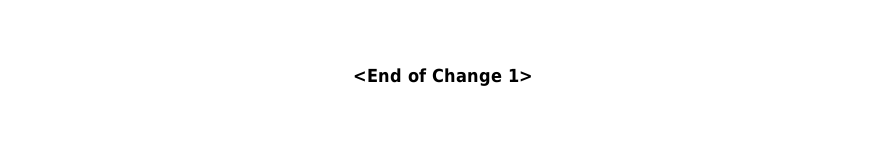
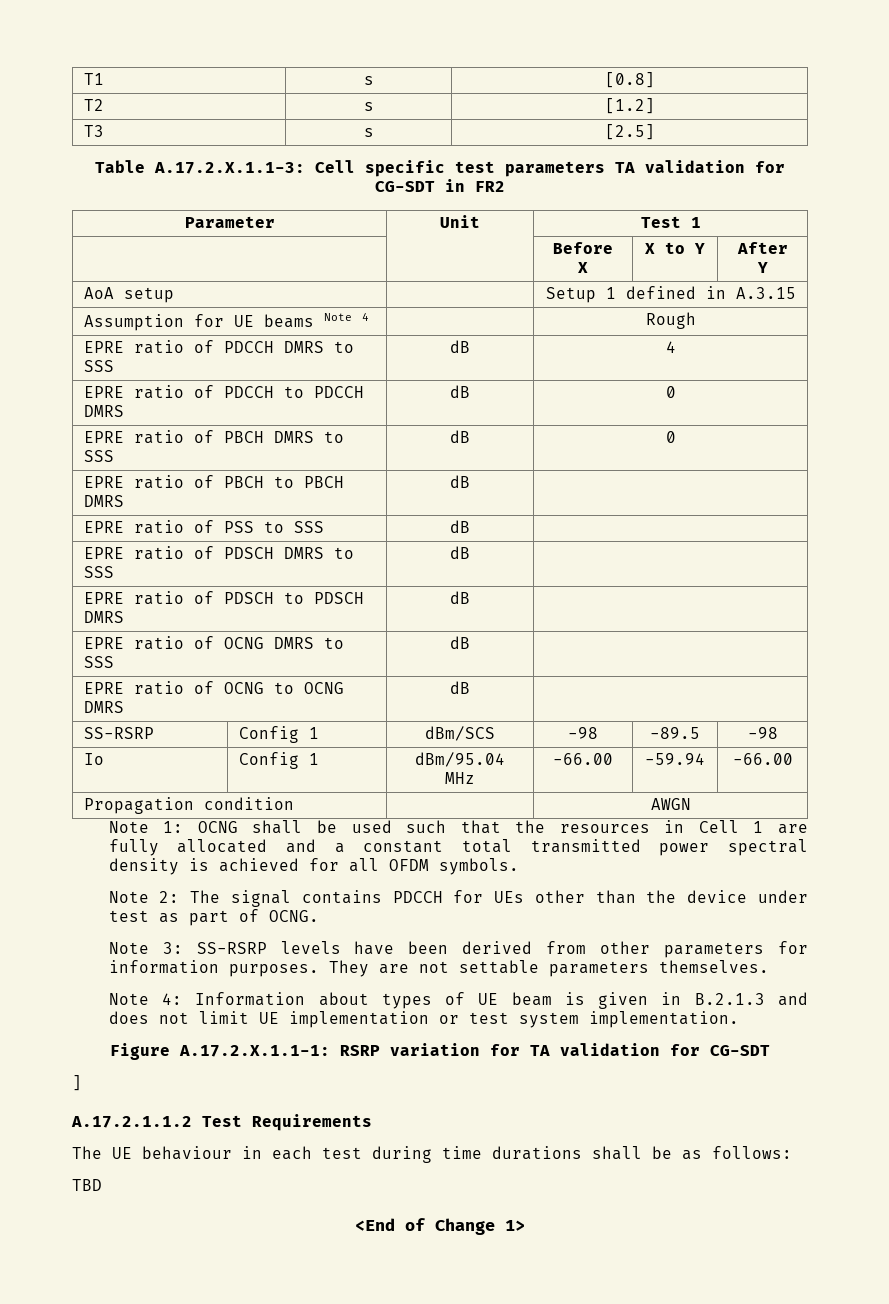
(353, 75) none -> [83,73,104,85] [363,76,374,85] [604,72,655,88] [83,99,104,111] [363,102,374,111] [604,98,655,114] [83,125,104,137] [363,128,374,137] [604,124,655,140] [95,160,785,177] [375,179,505,192] [184,216,275,228] [440,215,480,228] [640,216,701,228] [553,242,613,254] [578,262,588,273] [645,242,705,254] [736,242,788,254] [756,262,768,273] [83,287,174,303] [545,286,796,303] [83,312,369,331] [645,312,696,329] [83,340,354,354] [83,360,114,372] [450,340,470,353] [665,341,676,353] [83,385,364,399] [83,405,124,417] [450,385,470,398] [665,386,676,398] [83,430,344,444] [83,450,114,462] [450,430,470,443] [665,431,676,443] [83,475,344,489] [83,495,124,507] [450,475,470,488] [83,520,324,534] [450,520,470,533] [83,546,354,560] [83,566,114,578] [450,546,470,559] [83,591,364,605] [83,611,124,623] [450,591,470,604] [83,636,344,650] [83,656,114,668] [450,636,470,649] [83,681,344,695] [83,701,124,713] [450,681,470,694] [83,727,154,739] [238,726,319,743] [425,726,495,741] [568,727,598,739] [650,727,700,739] [747,727,778,739] [83,753,104,765] [238,752,319,769] [415,752,505,767] [445,772,475,784] [553,753,613,765] [645,753,705,765] [732,753,793,765] [83,797,294,814] [650,798,691,810] [108,820,809,834] [108,839,808,856] [108,858,519,875] [108,890,808,907] [108,909,319,926] [108,941,808,958] [108,960,769,977] [108,992,808,1009] [108,1011,739,1028] [110,1043,770,1060] [72,1075,82,1091] [71,1114,372,1131] [72,1146,792,1163] [72,1179,102,1191] T1 | s | [0.8] // T2 | s | [1.2] // T3 | s | [2.5] // Table A.17.2.X.1.1-3: Cell specific test parameters TA validation for CG-SDT in FR2 // Parameter | Unit | Test 1 // | | Before X | X to Y | After Y // AoA setup | | Setup 1 defined in A.3.15 // Assumption for UE beams Note 4 | | Rough // EPRE ratio of PDCCH DMRS to SSS | dB | 4 // EPRE ratio of PDCCH to PDCCH DMRS | dB | 0 // EPRE ratio of PBCH DMRS to SSS | dB | 0 // EPRE ratio of PBCH to PBCH DMRS | dB | // EPRE ratio of PSS to SSS | dB | // EPRE ratio of PDSCH DMRS to SSS | dB | // EPRE ratio of PDSCH to PDSCH DMRS | dB | // EPRE ratio of OCNG DMRS to SSS | dB | // EPRE ratio of OCNG to OCNG DMRS | dB | // SS-RSRP | Config 1 | dBm/SCS | -98 | -89.5 | -98 // Io | Config 1 | dBm/95.04 MHz | -66.00 | -59.94 | -66.00 // Propagation condition | | AWGN // Note 1: OCNG shall be used such that the resources in Cell 1 are fully allocated and a constant total transmitted power spectral density is achieved for all OFDM symbols. // Note 2: The signal contains PDCCH for UEs other than the device under test as part of OCNG. // Note 3: SS-RSRP levels have been derived from other parameters for information purposes. They are not settable parameters themselves. // Note 4: Information about types of UE beam is given in B.2.1.3 and does not limit UE implementation or test system implementation. // Figure A.17.2.X.1.1-1: RSRP variation for TA validation for CG-SDT // ] // A.17.2.1.1.2 Test Requirements // The UE behaviour in each test during time durations shall be as follows: // TBD //

